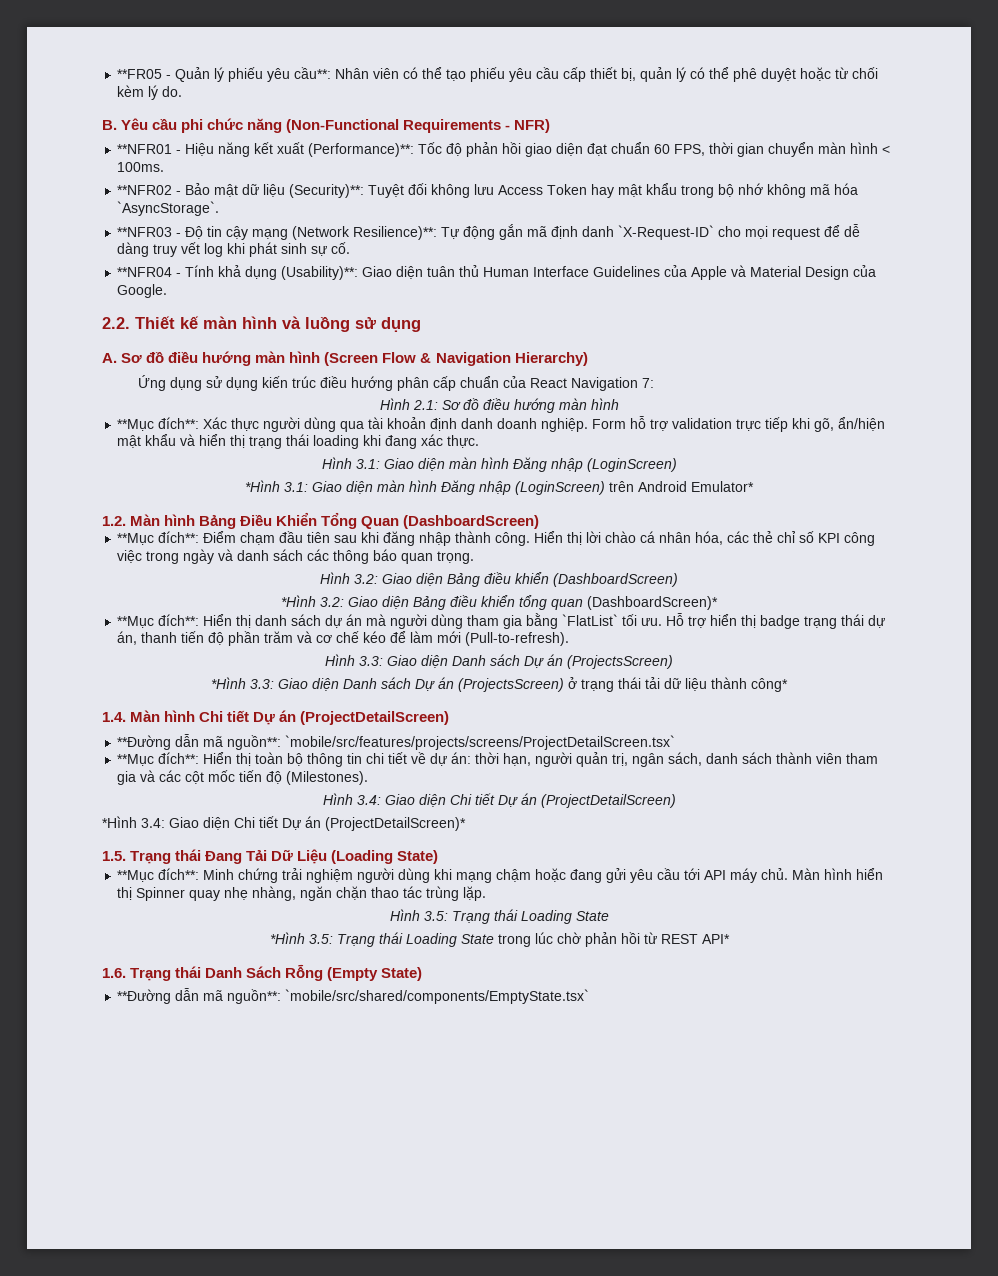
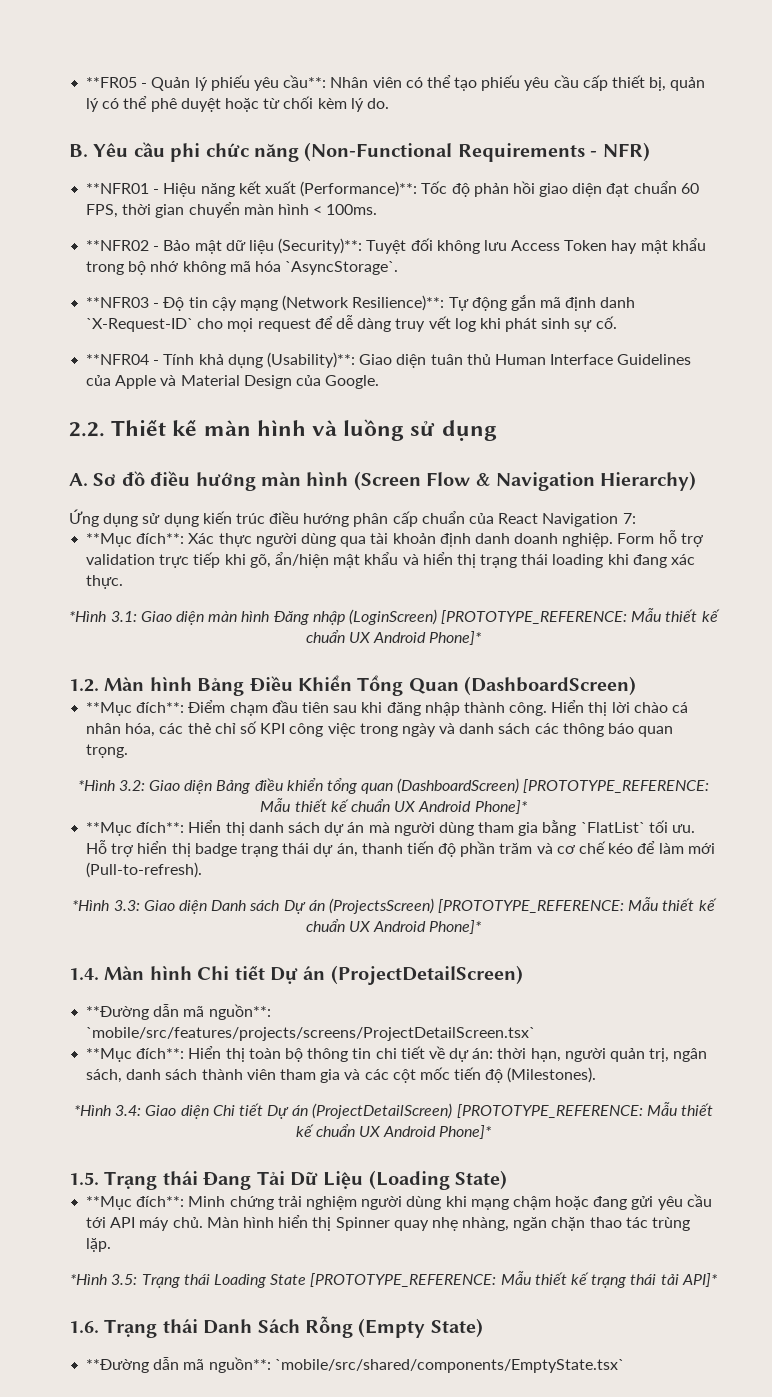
[379,398,619,413] // Hình 2.1: Sơ đồ điều hướng màn hình -> (636, 518) none
[321,457,677,472] // Hình 3.1: Giao diện màn hình Đăng nhập (LoginScreen) -> (124, 582) none
[609,481,754,492] trên Android Emulator* -> [441,608,720,624] [305,630,483,645] [PROTOTYPE_REFERENCE: Mẫu thiết kế chuẩn UX Android Phone]*
[320,572,678,587] // Hình 3.2: Giao diện Bảng điều khiển (DashboardScreen) -> (129, 751) none
[587,596,718,610] (DashboardScreen)* -> [397,778,710,794] [260,798,528,814] (DashboardScreen) [PROTOTYPE_REFERENCE: Mẫu thiết kế chuẩn UX Android Phone]*
[325,654,673,669] // Hình 3.3: Giao diện Danh sách Dự án (ProjectsScreen) -> (203, 870) none
[568,677,788,692] ở trạng thái tải dữ liệu thành công* -> [438,897,717,913] [305,919,483,934] [PROTOTYPE_REFERENCE: Mẫu thiết kế chuẩn UX Android Phone]*
[322,793,353,805] Hình -> [73,1105,111,1116] *Hình
[102,816,466,831] // *Hình 3.4: Giao diện Chi tiết Dự án (ProjectDetailScreen)* -> [456,1102,714,1118] [295,1124,493,1139] [PROTOTYPE_REFERENCE: Mẫu thiết kế chuẩn UX Android Phone]*
[389,909,609,924] // Hình 3.5: Trạng thái Loading State -> (112, 1245) none
[497,932,730,947] trong lúc chờ phản hồi từ REST API* -> [310,1271,718,1288] [PROTOTYPE_REFERENCE: Mẫu thiết kế trạng thái tải API]*

